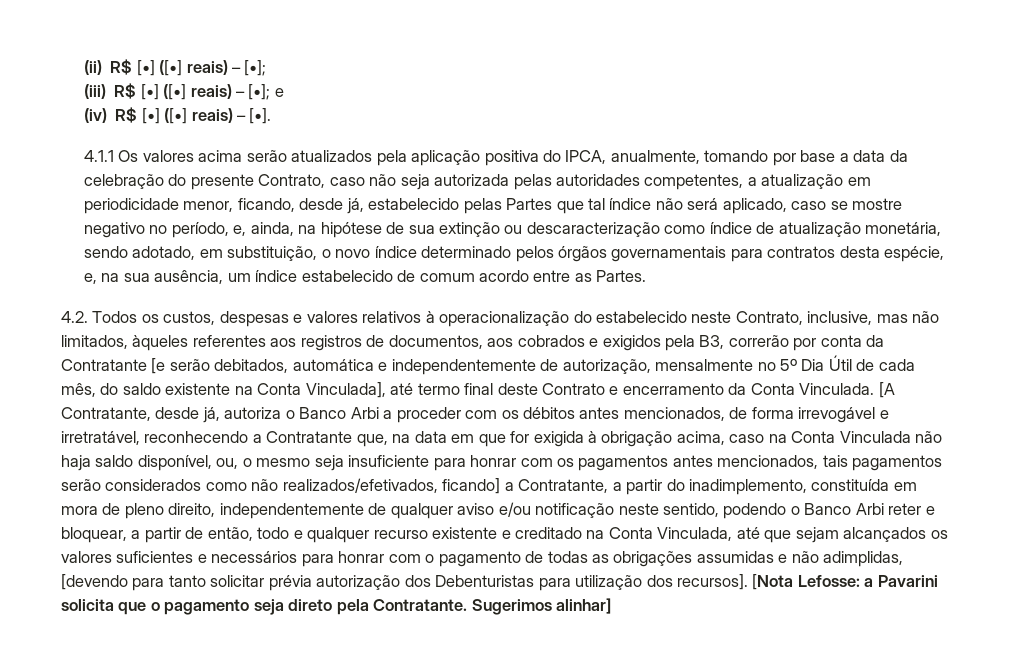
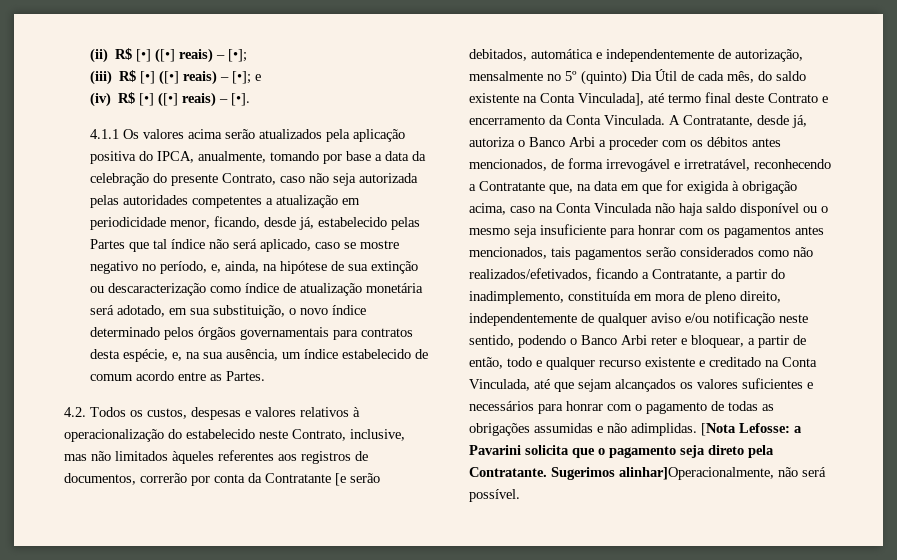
[644,174,744,190] competentes, -> [191,196,262,208] competentes
[865,222,942,236] [83,246,128,258] monetária, sendo -> [365,283,423,293] [89,305,114,315] monetária será
(223, 253) none -> [189,308,210,315] sua
[61,335,128,349] limitados, -> [115,451,168,461] limitados
[487,335,725,351] aos cobrados e exigidos pela B3, -> (136, 479) none
(798, 364) none -> [581,70,627,85] (quinto)
[878,382,895,398] [A -> [669,115,680,125] A
[137,455,239,471] disponível, ou, -> [740,203,817,216] disponível ou
[442,478,501,494] ficando] -> [596,268,638,279] ficando
[823,551,904,567] [61,574,749,591] adimplidas, [devendo para tanto solicitar prévia autorização dos Debenturistas para utilização dos recursos]. -> [631,423,697,436] adimplidas.
[556,598,612,614] alinhar] -> [619,467,826,480] [469,489,520,502] alinhar]Operacionalmente, não será possível.

